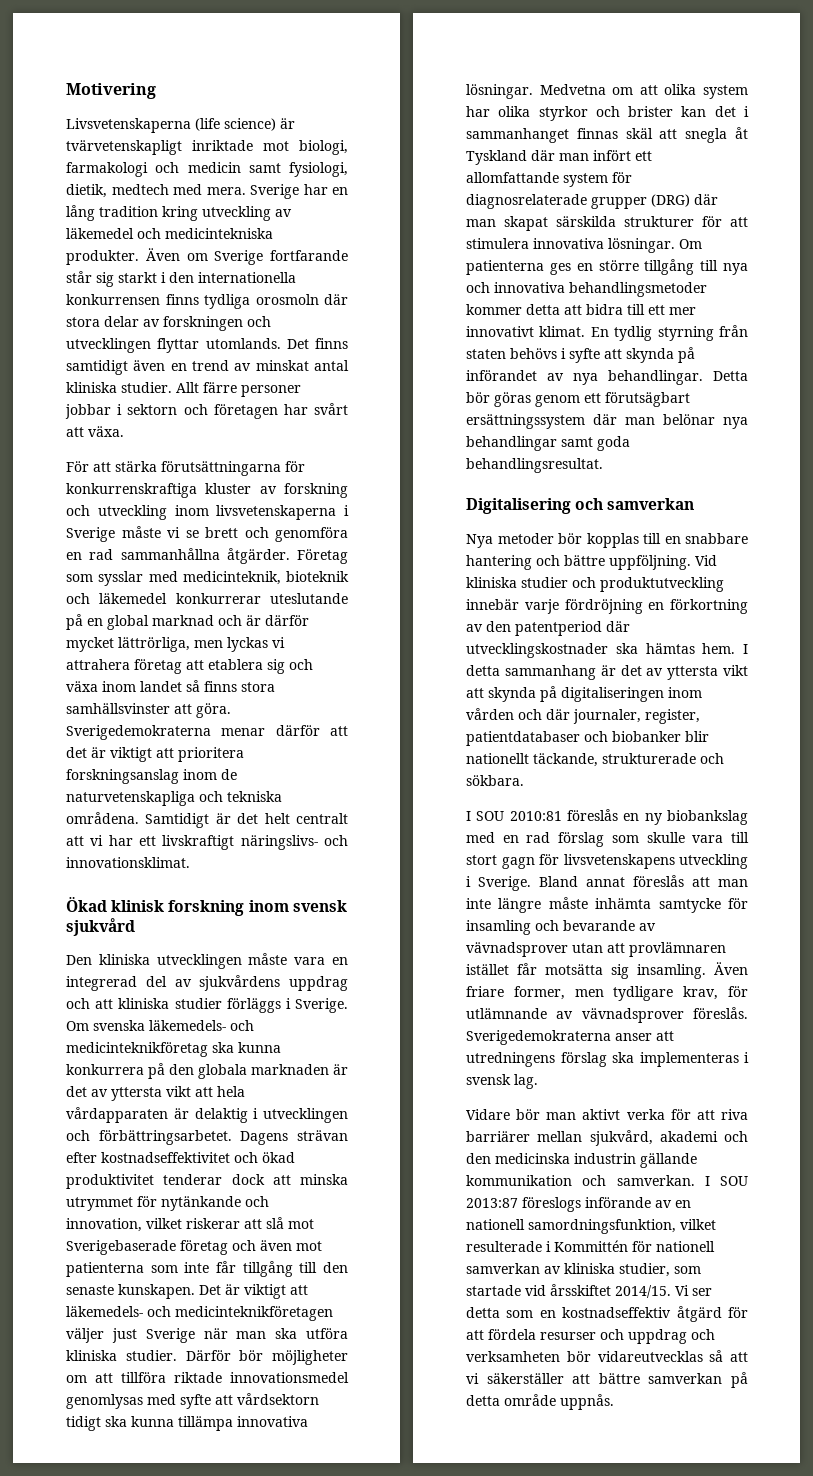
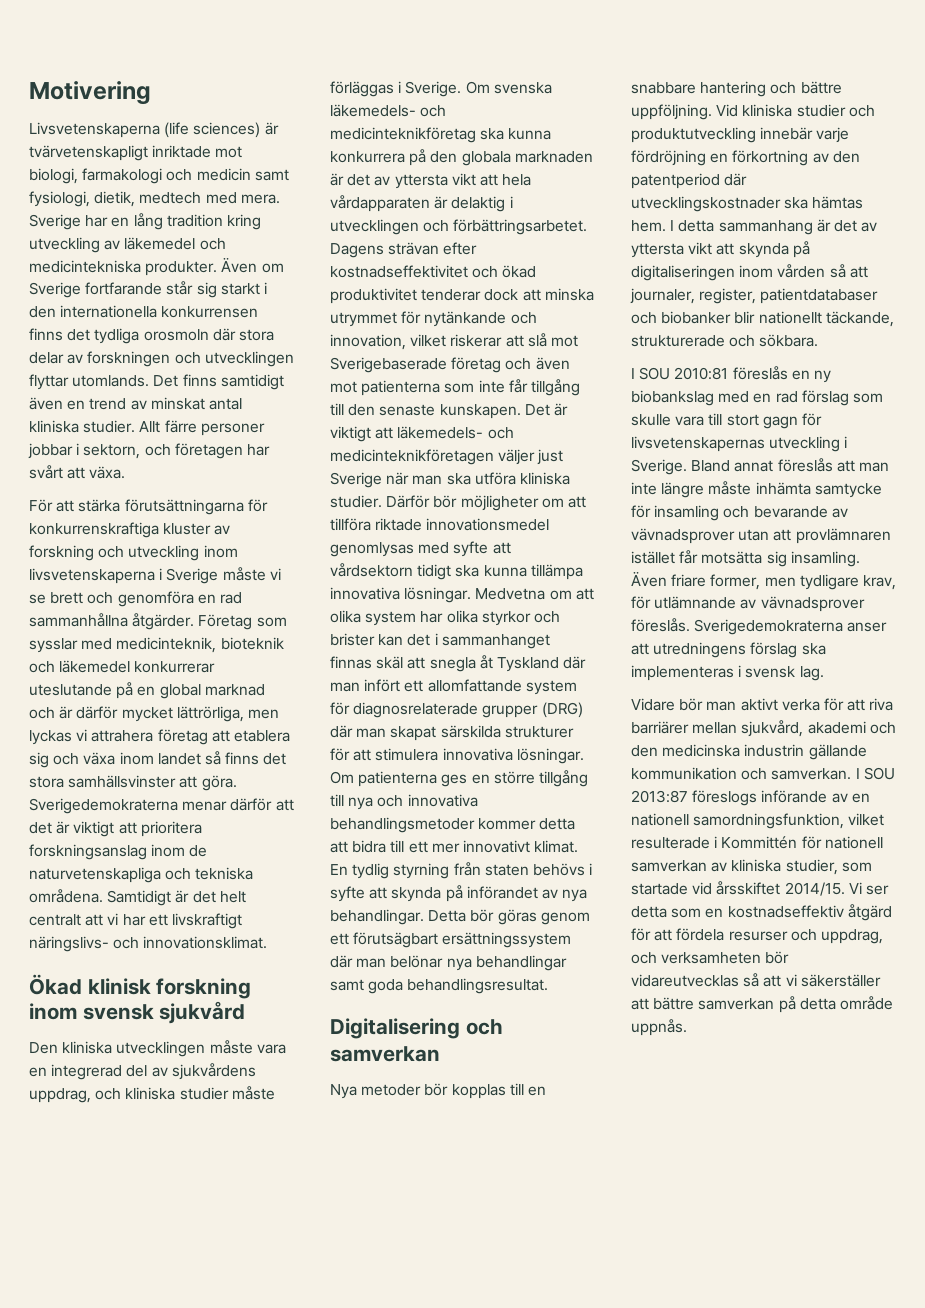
[224,118,276,131] science) -> [193,122,261,138] sciences)
(199, 299) none -> [67,329,91,341] det
[127,404,178,415] sektorn -> [83,444,141,459] sektorn,
(237, 686) none -> [263,753,287,765] det
[289,976,348,991] [66,998,281,1013] uppdrag och att kliniska studier förläggs -> [29,1086,275,1103] [330,81,394,97] uppdrag, och kliniska studier måste förläggas
[518,709,570,720] och där -> [829,264,868,278] så att
[563,854,675,869] livsvetenskapens -> [631,436,765,452] livsvetenskapernas
[628,1329,687,1344] uppdrag -> [820,929,883,944] uppdrag,

